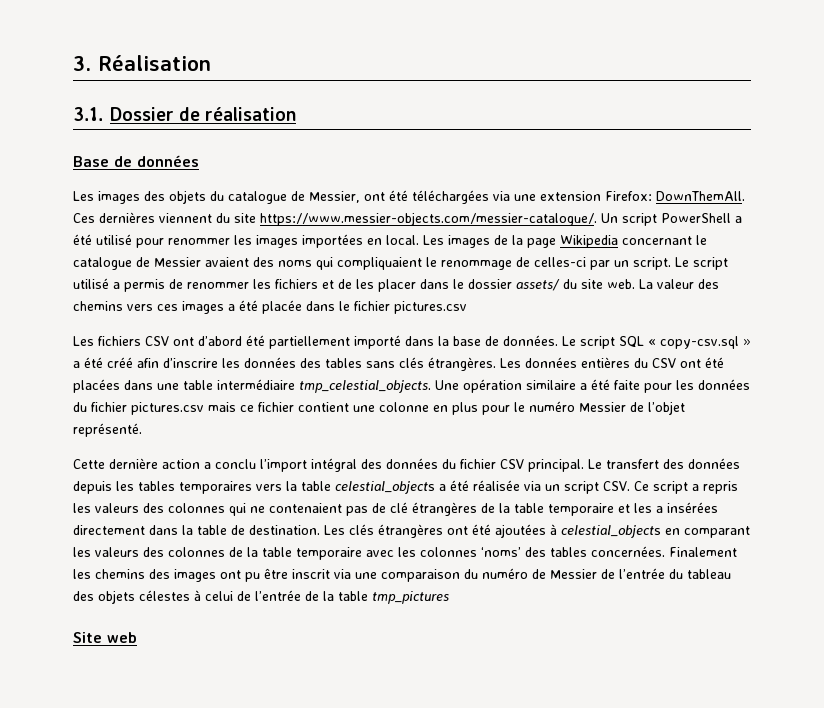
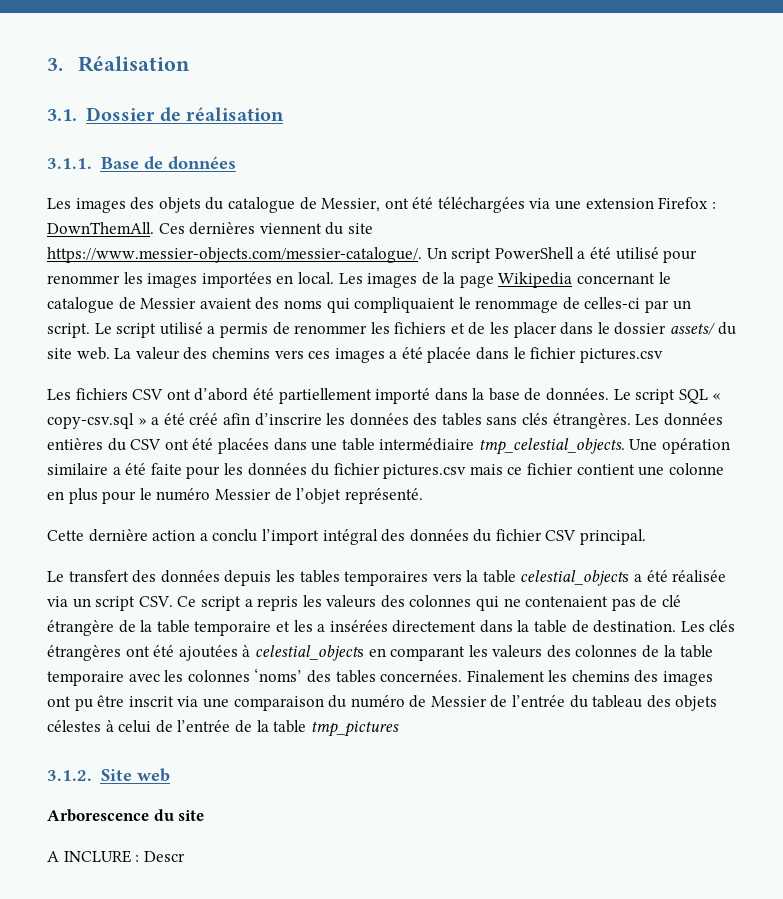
(297, 114) none -> [47,158,92,169] 3.1.1.
[605,191,652,201] Firefox: -> [658,197,716,209] Firefox :
(584, 465) none -> (647, 537) //
[412,502,477,516] étrangères -> [47,620,114,636] étrangère
(449, 597) none -> [47,770,92,781] 3.1.2.
(137, 637) none -> [47,809,205,822] [47,850,185,863] // Arborescence du site // A INCLURE : Descr

